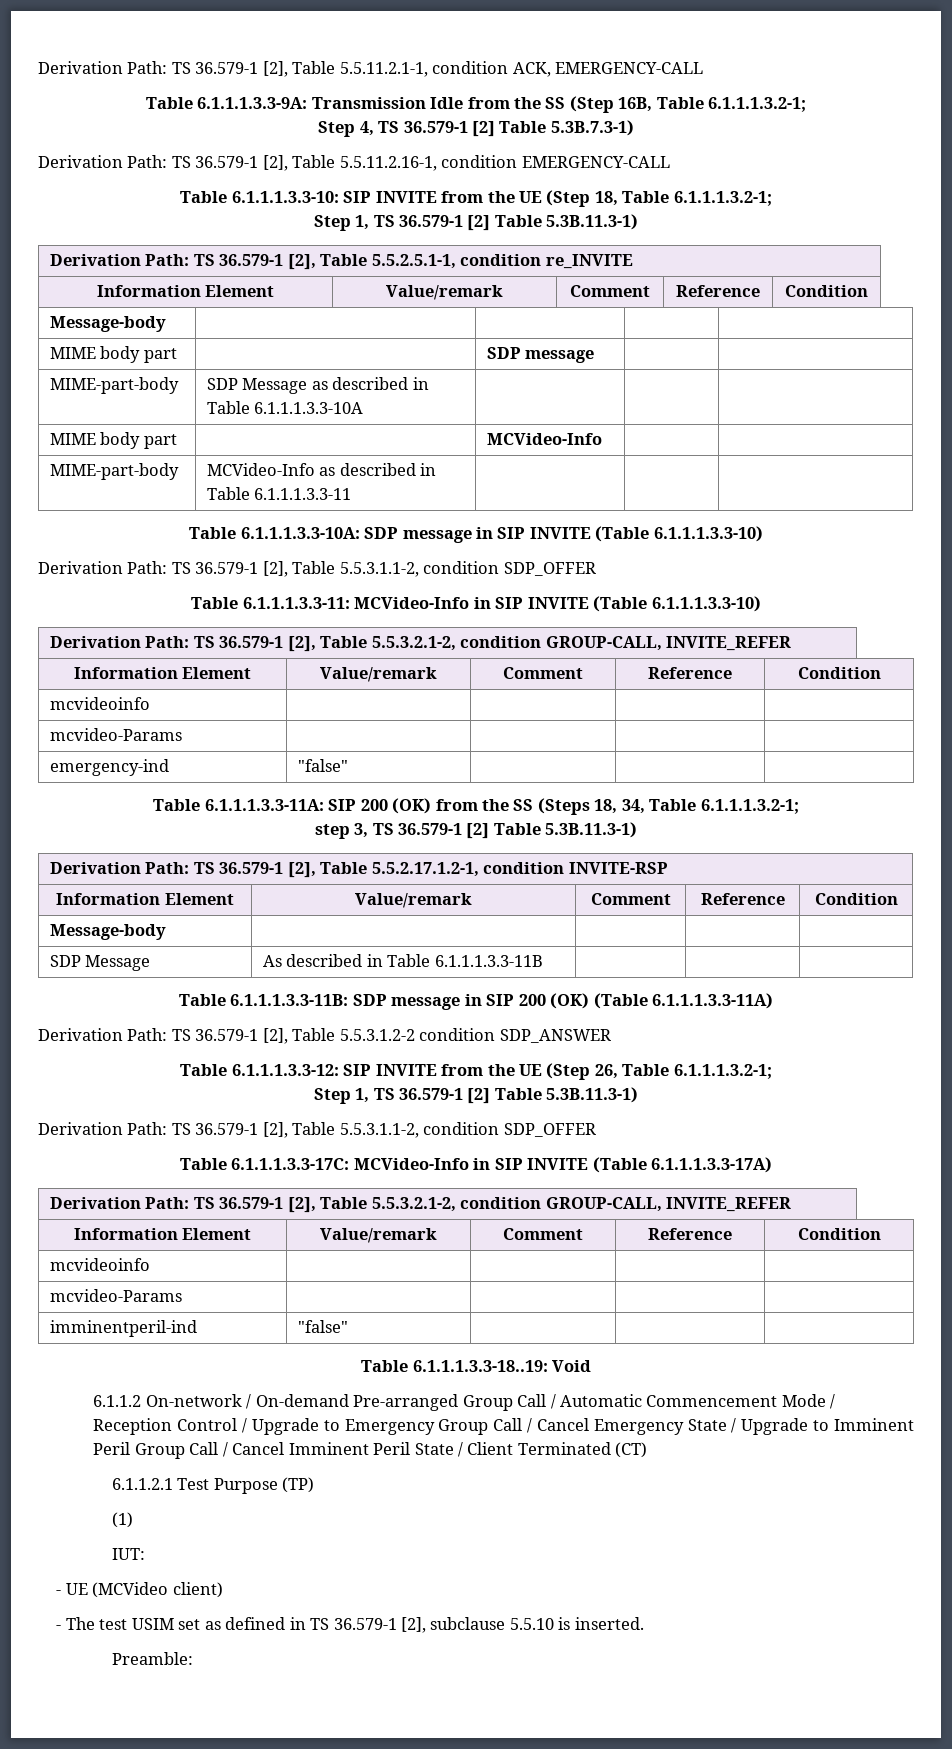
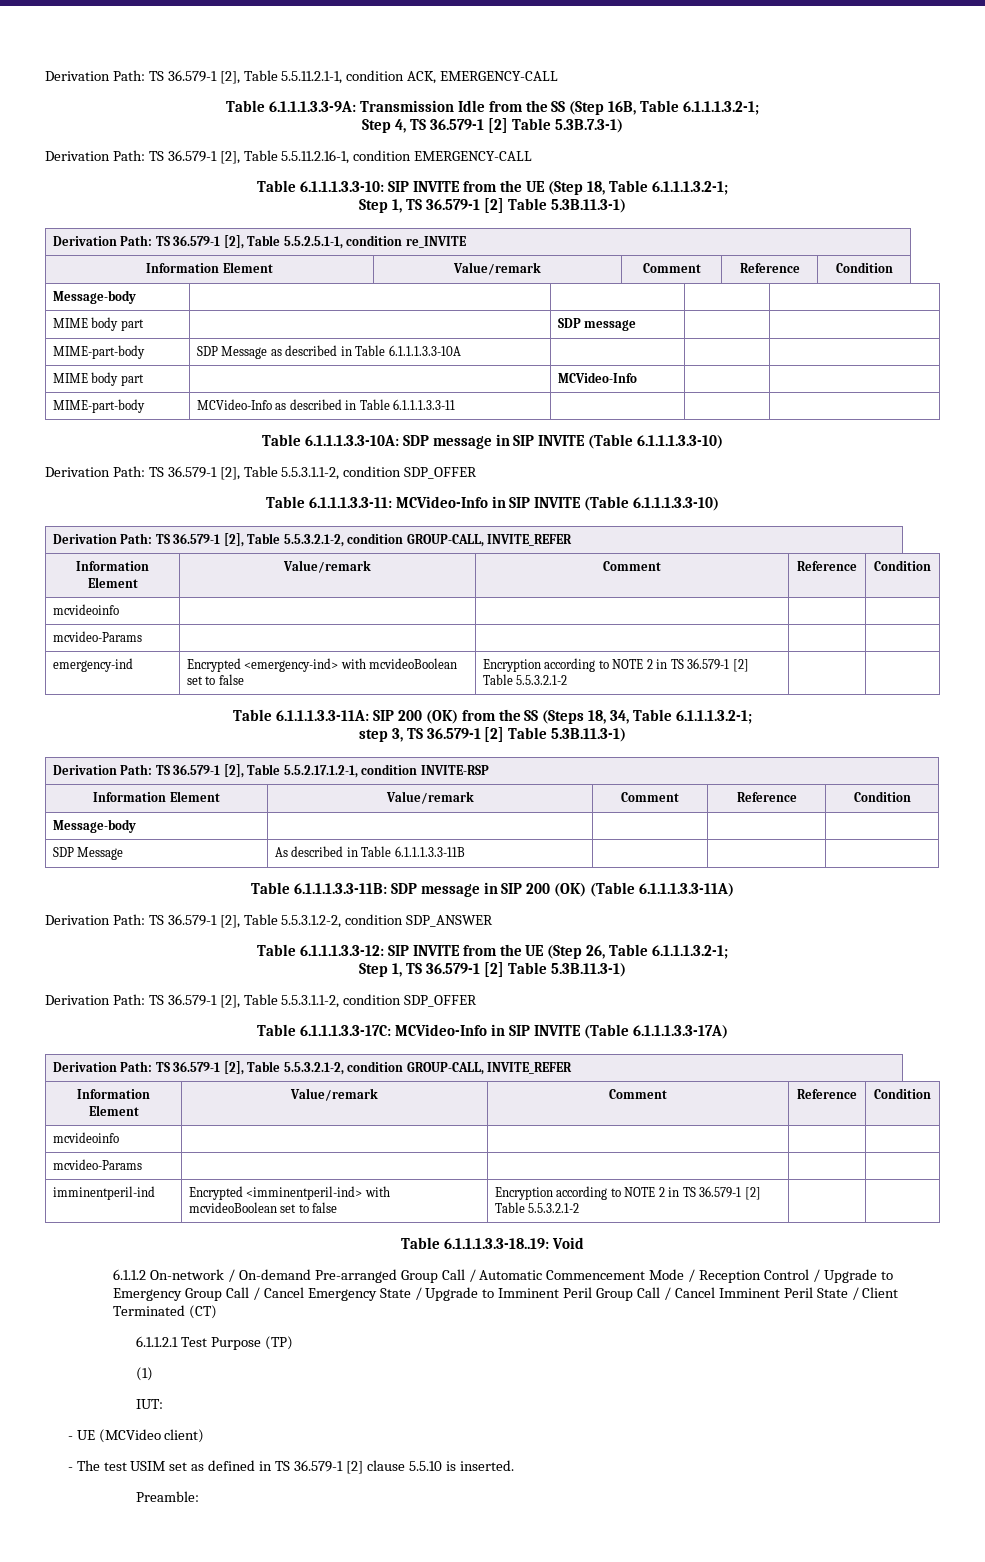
[298,759,349,772] "false" | -> [186,658,458,672] [186,674,244,685] [482,658,749,672] [482,674,568,685] Encrypted <emergency-ind> with mcvideoBoolean set to false | Encryption according to NOTE 2 in TS 36.579-1 [2] Table 5.5.3.2.1-2
[339,1029,415,1041] 5.5.3.1.2-2 -> [281,915,342,928] 5.5.3.1.2-2,
[298,1320,349,1333] "false" | -> [188,1186,390,1200] [188,1202,338,1213] [494,1186,761,1200] [494,1202,580,1213] Encrypted <imminentperil-ind> with mcvideoBoolean set to false | Encryption according to NOTE 2 in TS 36.579-1 [2] Table 5.5.3.2.1-2
[400,1617,506,1633] [2], subclause -> [345,1460,405,1474] [2] clause

